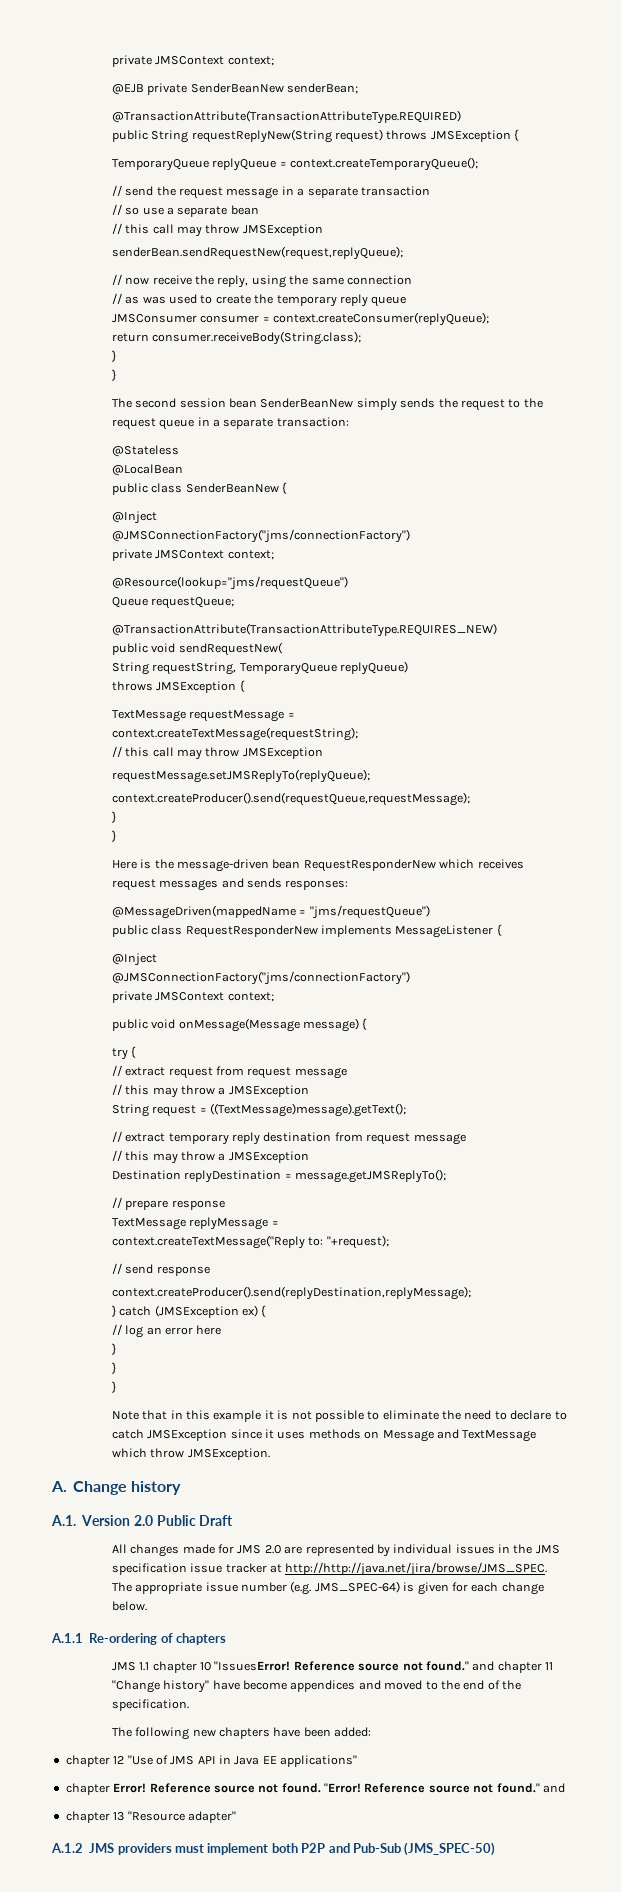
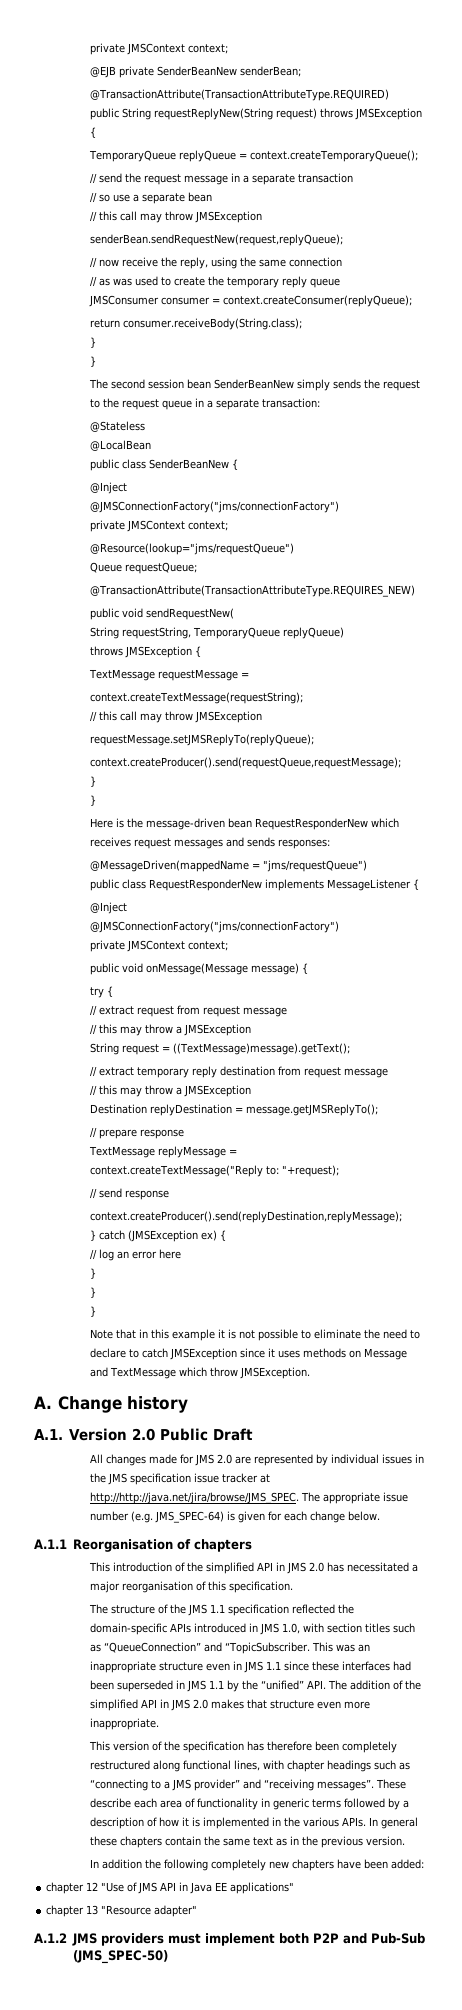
[89,1633,158,1645] Re-ordering -> [72,1539,173,1552] Reorganisation
[111,1661,554,1673] [111,1680,522,1693] [111,1699,189,1711] [111,1727,190,1740] JMS 1.1 chapter 10 "IssuesError! Reference source not found." and chapter 11 "Change history" have become appendices and moved to the end of the specification. // The following -> [89,1562,419,1574] [90,1581,294,1593] [89,1604,355,1616] [90,1623,416,1635] [90,1642,371,1654] [90,1661,412,1673] [90,1680,422,1692] [90,1699,371,1711] [90,1718,160,1730] [89,1741,398,1753] [90,1760,411,1772] [90,1779,407,1791] [90,1798,410,1810] [90,1817,419,1829] [90,1836,406,1848] [90,1859,267,1871] This introduction of the simplified API in JMS 2.0 has necessitated a major reorganisation of this specification. // The structure of the JMS 1.1 specification reflected the domain-specific APIs introduced in JMS 1.0, with section titles such as “QueueConnection” and “TopicSubscriber. This was an inappropriate structure even in JMS 1.1 since these interfaces had been superseded in JMS 1.1 by the “unified” API. The addition of the simplified API in JMS 2.0 makes that structure even more inappropriate. // This version of the specification has therefore been completely restructured along functional lines, with chapter headings such as “connecting to a JMS provider” and “receiving messages”. These describe each area of functionality in generic terms followed by a description of how it is implemented in the various APIs. In general these chapters contain the same text as in the previous version. // In addition the following completely
[65,1783,565,1795] // chapter Error! Reference source not found. "Error! Reference source not found." and -> (295, 1888) none

